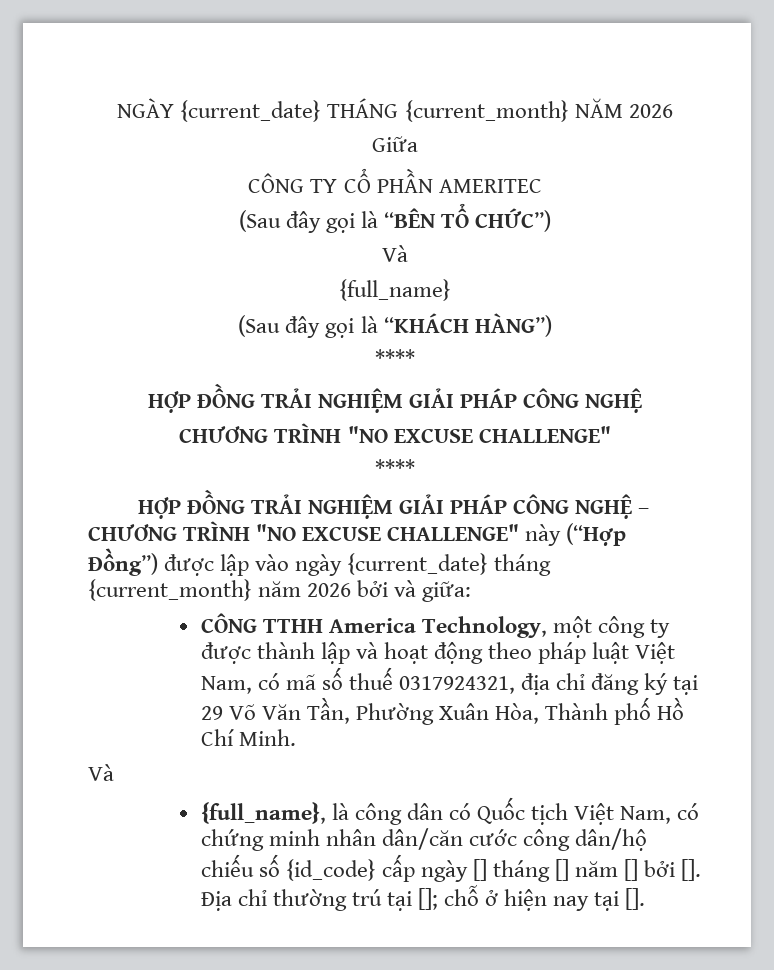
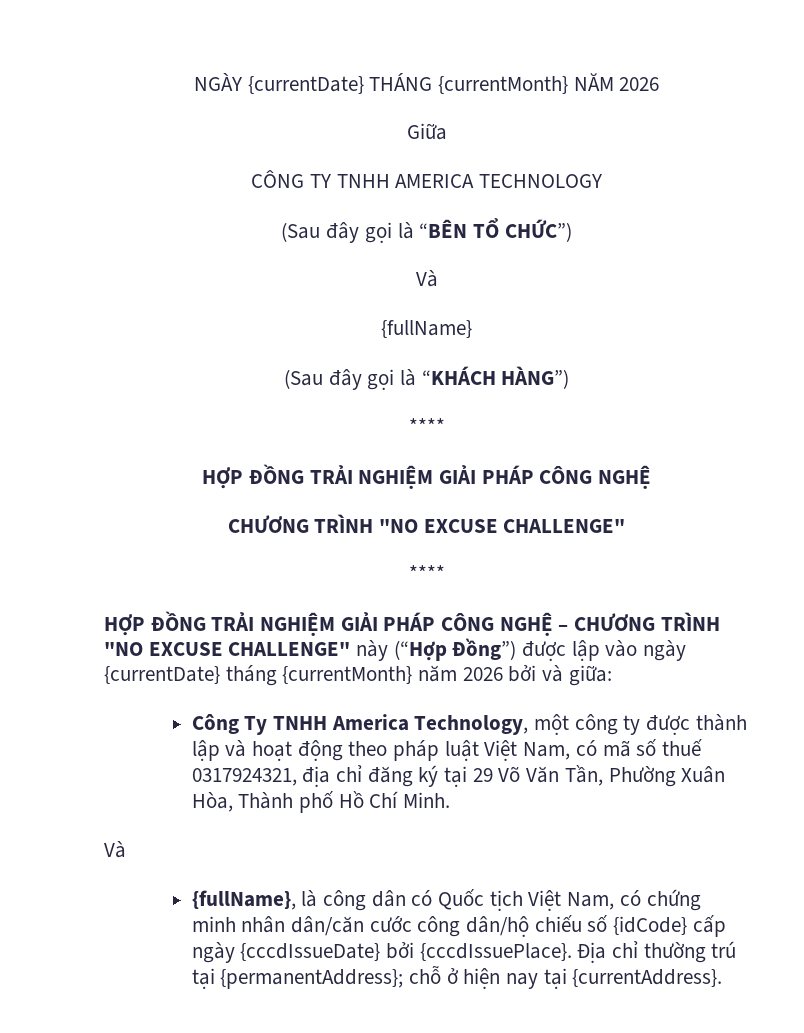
[180,98,569,122] {current_date} THÁNG {current_month} -> [247,73,568,94] {currentDate} THÁNG {currentMonth}
[343,168,542,193] CỔ PHẦN AMERITEC -> [336,174,602,188] TNHH AMERICA TECHNOLOGY
[339,279,451,301] {full_name} -> [381,320,472,338] {fullName}
[347,553,552,576] [88,579,252,601] {current_date} tháng {current_month} -> [104,665,413,686] {currentDate} tháng {currentMonth}
[200,613,323,633] CÔNG TTHH -> [191,714,328,735] Công Ty TNHH
[200,802,326,824] {full_name}, -> [191,890,296,910] {fullName},
[285,859,376,881] {id_code} -> [613,916,688,935] {idCode}
[472,859,702,882] [] tháng [] năm [] bởi []. -> [240,941,572,961] {cccdIssueDate} bởi {cccdIssuePlace}.
[417,888,438,910] []; -> [220,969,404,989] {permanentAddress};
[625,888,646,910] []. -> [572,969,723,987] {currentAddress}.

